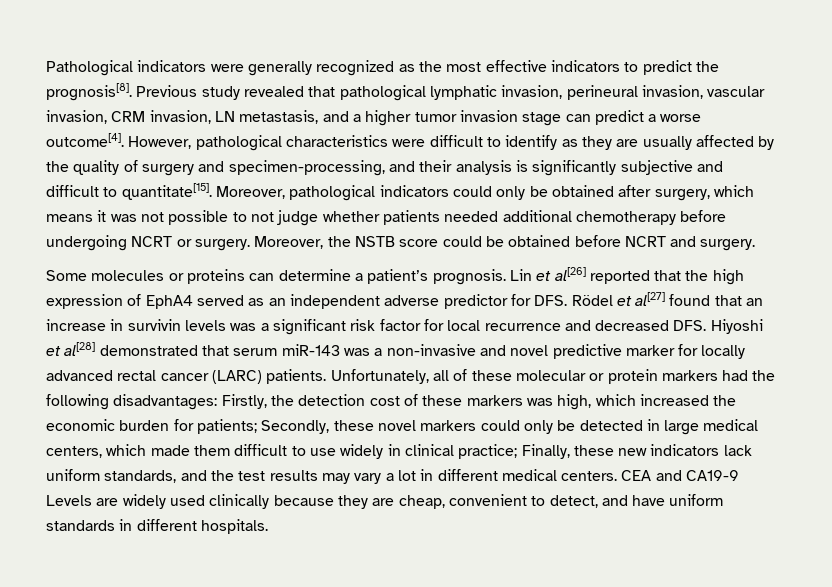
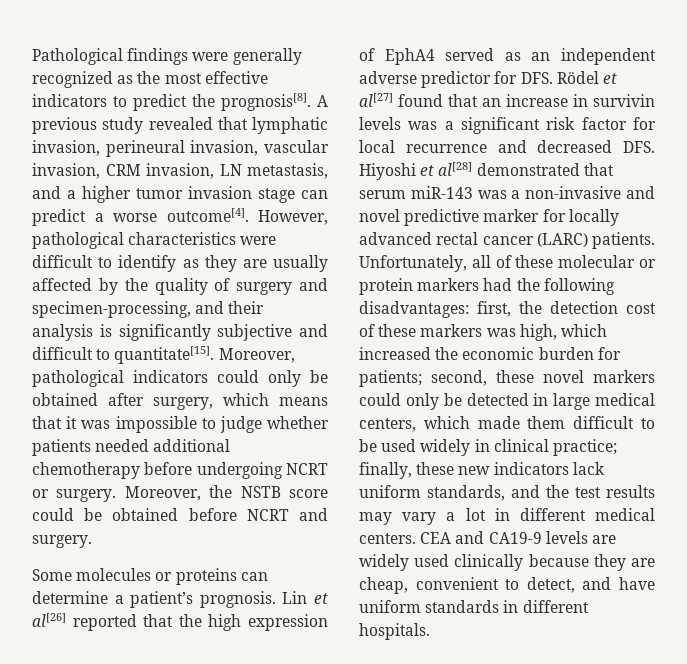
[137,60,207,72] indicators -> [127,48,189,65] findings
[136,85,198,97] Previous -> [317,95,328,107] [32,117,97,134] A previous
[339,85,426,101] pathological -> (248, 123) none
(93, 218) none -> [32,416,62,429] that
[140,210,274,225] not possible to not -> [115,416,216,433] impossible to
[221,394,267,409] Firstly, -> [477,301,511,317] first,
[261,420,330,434] Secondly, -> [431,370,487,386] second,
[309,448,336,456] use -> [359,439,417,452] be used
[521,444,570,459] Finally, -> [359,462,412,479] finally,
[46,495,92,506] Levels -> [545,531,588,544] levels

